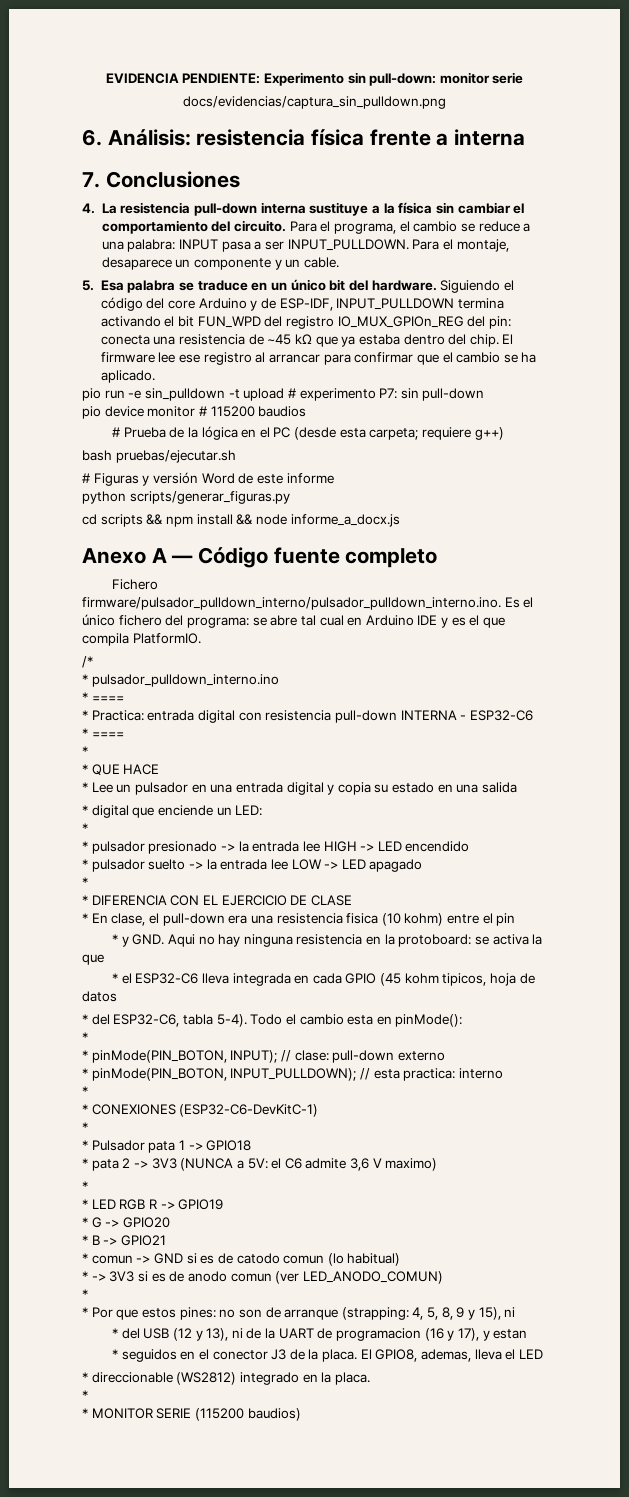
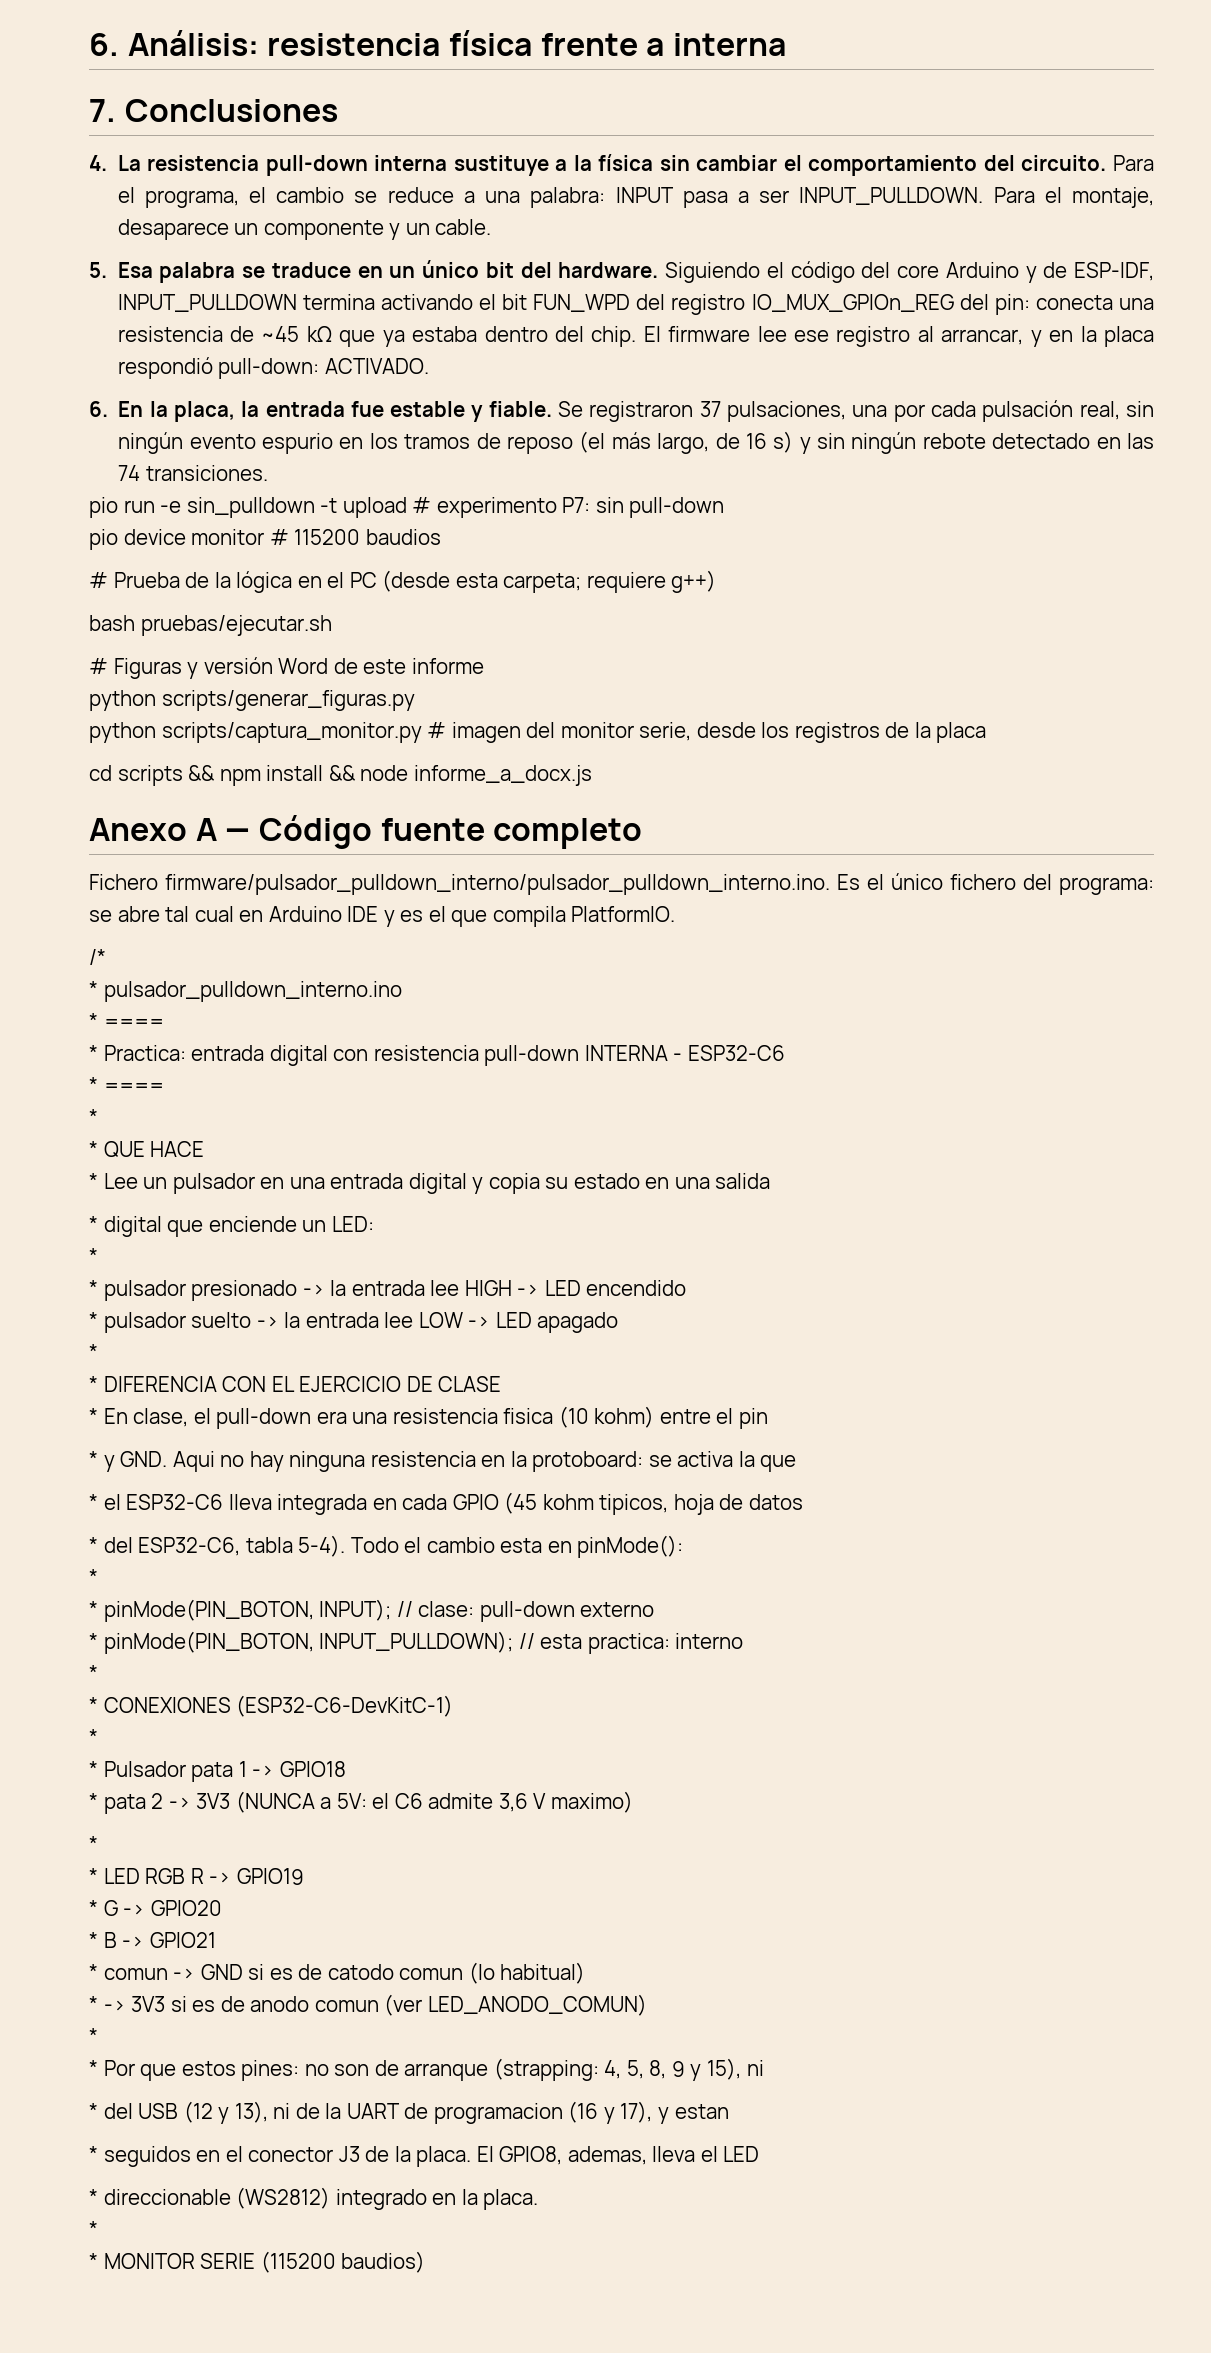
[105,72,524,86] [183,96,446,109] EVIDENCIA PENDIENTE: Experimento sin pull-down: monitor serie // docs/evidencias/captura_sin_pulldown.png // -> (89, 44) none
[268,352,537,365] [100,370,155,383] arrancar para confirmar que el cambio se ha aplicado. -> [941,326,1154,347] [117,357,429,379] [89,400,1154,422] [118,431,1155,454] [118,465,268,481] arrancar, y en la placa respondió pull-down: ACTIVADO. // 6. En la placa, la entrada fue estable y fiable. Se registraron 37 pulsaciones, una por cada pulsación real, sin ningún evento espurio en los tramos de reposo (el más largo, de 16 s) y sin ningún rebote detectado en las 74 transiciones.
(290, 497) none -> [89,722,987,743] // python scripts/captura_monitor.py # imagen del monitor serie, desde los registros de la placa

